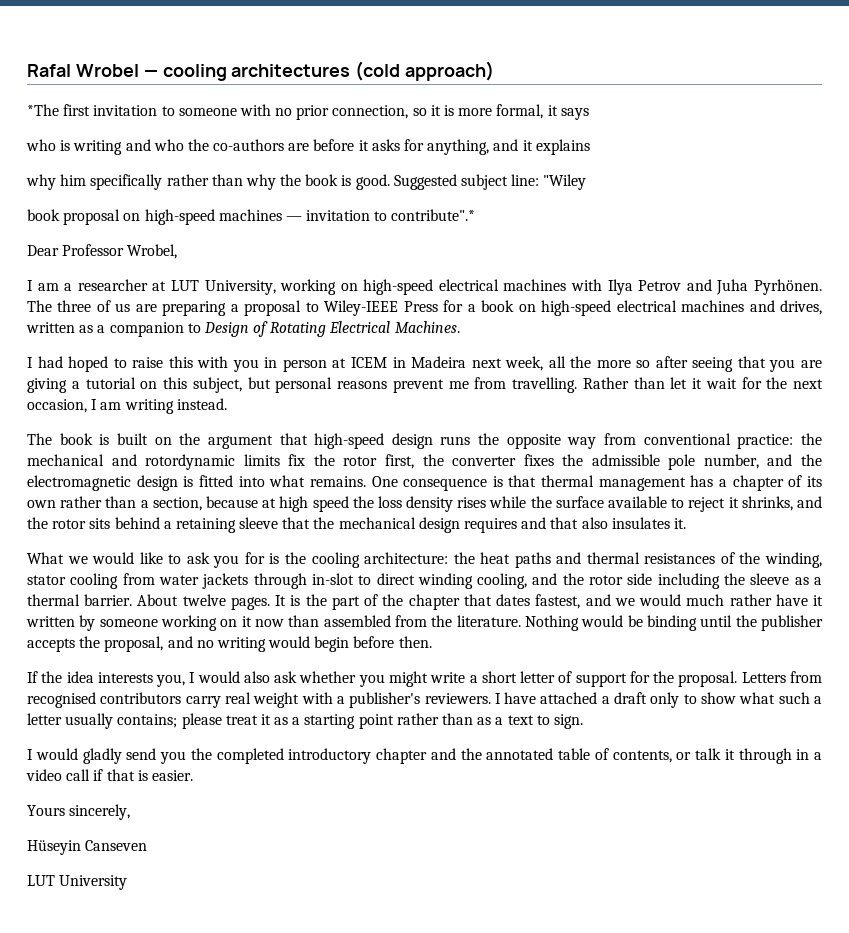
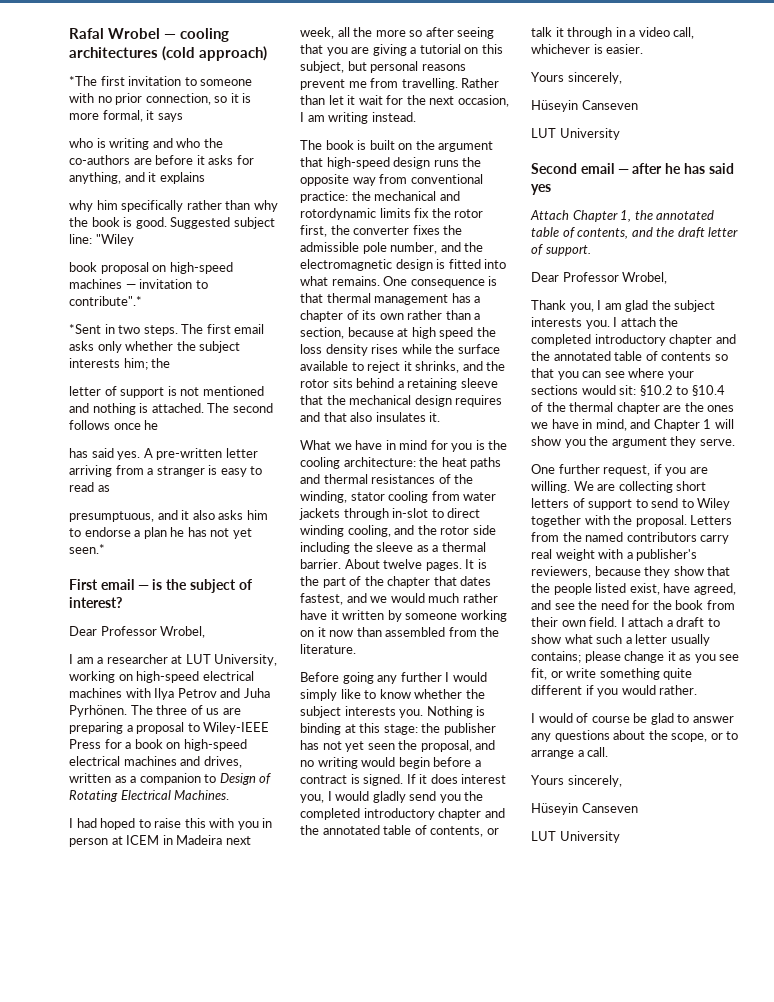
(476, 215) none -> [69,324,265,336] [69,341,241,353] [69,358,171,370] [69,386,264,398] [69,403,273,415] [69,420,159,430] [69,448,258,460] [69,465,263,477] [69,482,110,492] [69,510,268,522] [69,527,252,539] [69,544,105,554] [69,579,252,593] [69,597,122,608] // *Sent in two steps. The first email asks only whether the subject interests him; the // letter of support is not mentioned and nothing is attached. The second follows once he // has said yes. A pre-written letter arriving from a stranger is easy to read as // presumptuous, and it also asks him to endorse a plan he has not yet seen.* // First email — is the subject of interest?
[92,552,265,568] would like to ask you for -> [355,440,473,452] have in mind for you
[524,615,824,631] [27,638,75,652] Nothing would be binding until the publisher accepts -> [300,672,487,684] [300,689,485,701] [300,706,486,718] [300,723,496,735] [300,740,395,752] // Before going any further I would simply like to know whether the subject interests you. Nothing is binding at this stage: the publisher has not yet seen
[398,636,432,648] [27,671,822,687] [27,692,822,708] [27,713,583,729] then. // If the idea interests you, I would also ask whether you might write a short letter of support for the proposal. Letters from recognised contributors carry real weight with a publisher's reviewers. I have attached a draft only to show what such a letter usually contains; please treat it as a starting point rather than as a text to sign. // -> [474,760,481,767] [300,774,507,786] [300,794,324,803] a contract is signed. If it does interest you,
[66,769,135,781] call if that -> [673,27,695,39] [531,44,590,54] call, whichever
(128, 882) none -> [531,163,734,174] [531,184,551,195] [530,210,715,222] [531,227,739,239] [531,244,591,256] [531,272,668,284] [531,300,716,312] [531,317,679,329] [531,334,736,346] [531,351,728,361] [531,368,694,380] [531,385,725,396] [531,402,735,414] [531,419,734,431] [531,436,735,448] [531,464,708,476] [531,481,707,493] [531,498,731,510] [531,515,733,527] [531,532,730,544] [531,549,698,561] [531,566,731,578] [531,583,736,595] [531,600,735,610] [531,617,720,627] [531,634,710,646] [531,651,740,663] [531,668,693,680] [531,685,698,697] [531,713,734,725] [531,730,739,742] [531,747,609,759] [531,775,622,787] [531,803,638,815] [531,831,620,843] // Second email — after he has said yes // Attach Chapter 1, the annotated table of contents, and the draft letter of support. // Dear Professor Wrobel, // Thank you, I am glad the subject interests you. I attach the completed introductory chapter and the annotated table of contents so that you can see where your sections would sit: §10.2 to §10.4 of the thermal chapter are the ones we have in mind, and Chapter 1 will show you the argument they serve. // One further request, if you are willing. We are collecting short letters of support to send to Wiley together with the proposal. Letters from the named contributors carry real weight with a publisher's reviewers, because they show that the people listed exist, have agreed, and see the need for the book from their own field. I attach a draft to show what such a letter usually contains; please change it as you see fit, or write something quite different if you would rather. // I would of course be glad to answer any questions about the scope, or to arrange a call. // Yours sincerely, // Hüseyin Canseven // LUT University

